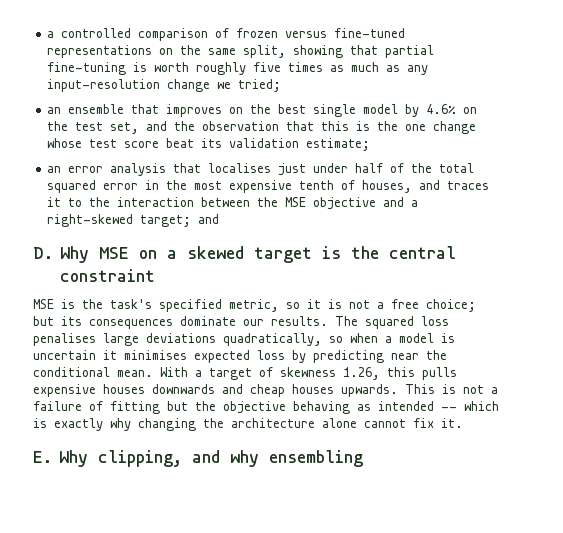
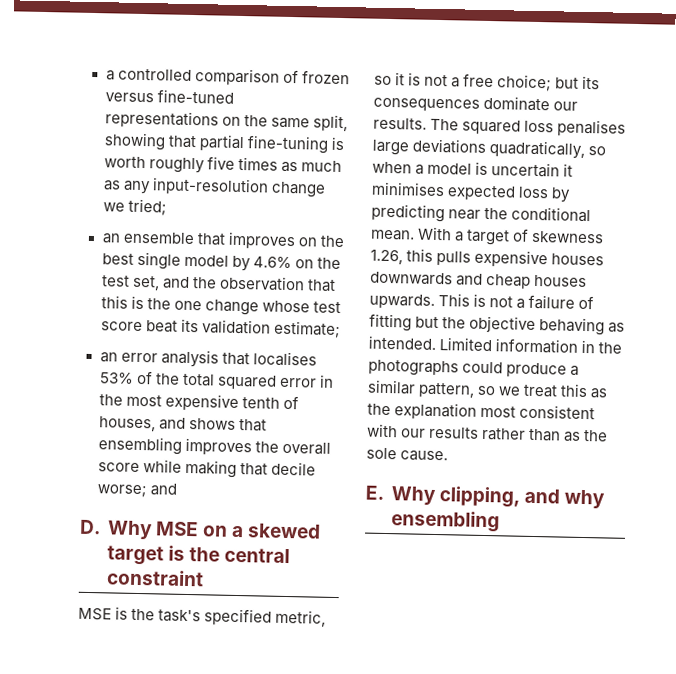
[278,163,384,176] just under half -> [99,372,134,384] 53%
[447,181,490,190] [47,197,419,210] [47,214,192,227] traces it to the interaction between the MSE objective and a right-skewed target; -> [188,417,267,432] [97,436,331,456] [97,459,316,478] [96,484,147,498] shows that ensembling improves the overall score while making that decile worse;
[378,401,499,411] [33,418,463,431] intended -- which is exactly why changing the architecture alone cannot fix it. -> [368,335,623,354] [368,359,580,378] [367,379,609,399] [367,402,596,420] [366,423,609,442] [366,447,449,462] intended. Limited information in the photographs could produce a similar pattern, so we treat this as the explanation most consistent with our results rather than as the sole cause.

